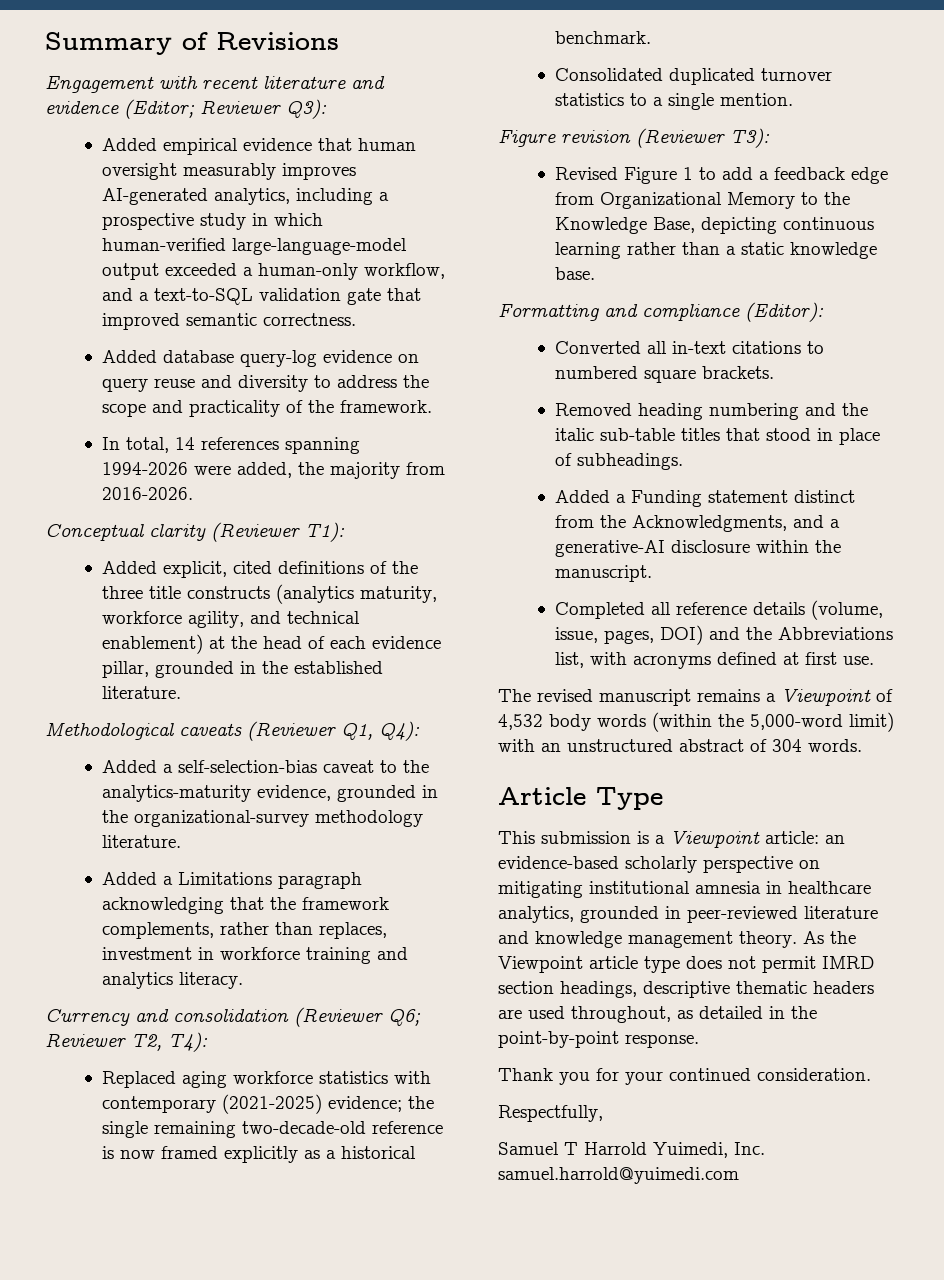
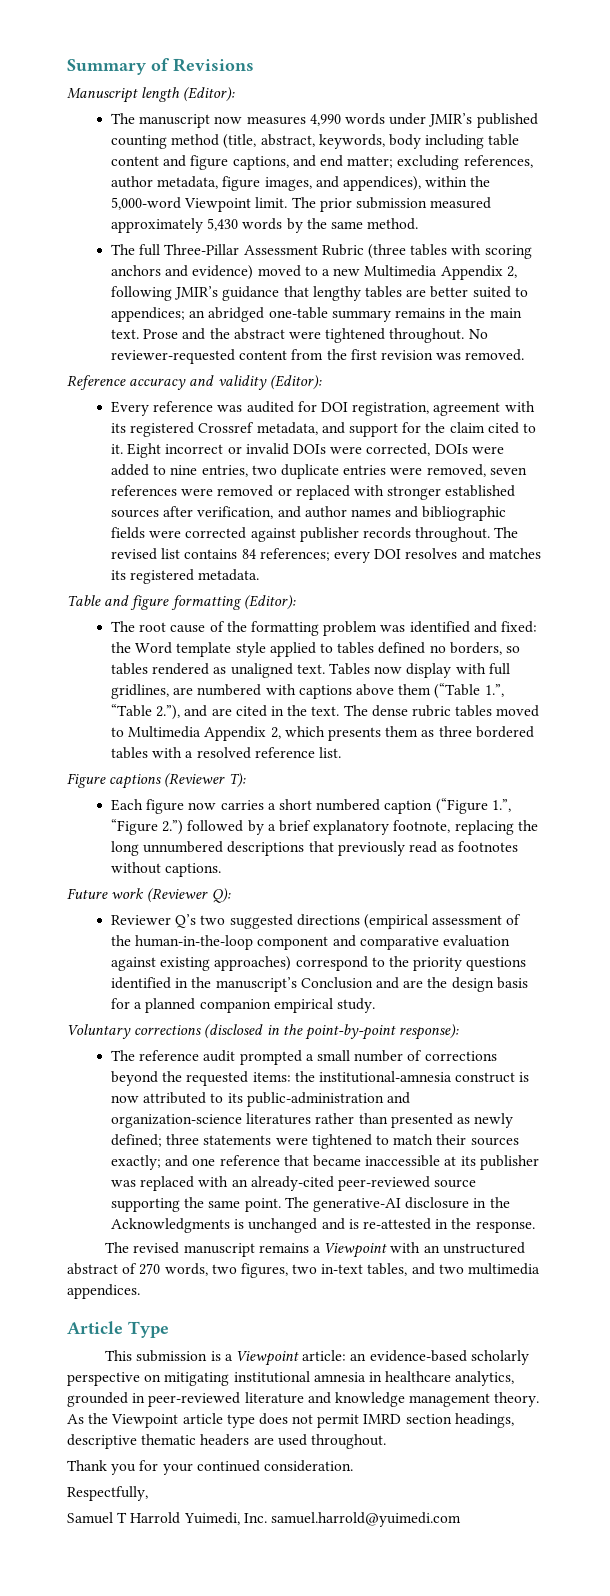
[45,76,385,93] [45,99,327,119] [102,138,417,155] [102,163,357,180] [102,188,390,205] [102,213,324,230] [102,238,408,255] [102,263,446,280] [102,288,422,305] [102,313,357,330] [102,350,420,367] [102,375,430,392] [102,400,433,417] [102,437,361,454] [102,462,446,479] [102,487,194,500] [45,522,345,542] [102,561,419,578] [102,584,438,604] [102,611,361,628] [102,634,442,654] [102,661,384,678] [102,686,182,699] [45,721,420,741] [102,760,430,773] [102,785,439,802] [102,810,424,827] [102,835,182,848] [102,872,363,889] [102,897,390,914] [102,922,388,939] [102,947,409,964] [102,972,244,989] [45,1007,421,1027] [45,1032,208,1052] [102,1071,432,1088] [102,1094,435,1114] [102,1121,444,1138] [102,1146,417,1163] [555,31,652,44] [555,68,833,85] [555,93,794,110] [498,128,770,148] [555,167,889,184] [555,192,851,209] [555,217,875,234] [555,242,878,259] [555,267,596,280] [498,302,824,322] [555,341,825,354] [555,366,775,383] [555,403,869,420] [555,428,881,445] [555,453,684,470] [555,490,856,507] [555,515,841,532] [555,540,842,557] [555,565,653,582] [555,600,884,620] [555,625,894,645] [555,652,875,669] Engagement with recent literature and evidence (Editor; Reviewer Q3): // Added empirical evidence that human oversight measurably improves AI-generated analytics, including a prospective study in which human-verified large-language-model output exceeded a human-only workflow, and a text-to-SQL validation gate that improved semantic correctness. // Added database query-log evidence on query reuse and diversity to address the scope and practicality of the framework. // In total, 14 references spanning 1994-2026 were added, the majority from 2016-2026. // Conceptual clarity (Reviewer T1): // Added explicit, cited definitions of the three title constructs (analytics maturity, workforce agility, and technical enablement) at the head of each evidence pillar, grounded in the established literature. // Methodological caveats (Reviewer Q1, Q4): // Added a self-selection-bias caveat to the analytics-maturity evidence, grounded in the organizational-survey methodology literature. // Added a Limitations paragraph acknowledging that the framework complements, rather than replaces, investment in workforce training and analytics literacy. // Currency and consolidation (Reviewer Q6; Reviewer T2, T4): // Replaced aging workforce statistics with contemporary (2021-2025) evidence; the single remaining two-decade-old reference is now framed explicitly as a historical benchmark. // Consolidated duplicated turnover statistics to a single mention. // Figure revision (Reviewer T3): // Revised Figure 1 to add a feedback edge from Organizational Memory to the Knowledge Base, depicting continuous learning rather than a static knowledge base. // Formatting and compliance (Editor): // Converted all in-text citations to numbered square brackets. // Removed heading numbering and the italic sub-table titles that stood in place of subheadings. // Added a Funding statement distinct from the Acknowledgments, and a generative-AI disclosure within the manuscript. // Completed all reference details (volume, issue, pages, DOI) and the Abbreviations list, with acronyms defined at first use. -> [67,87,236,103] [111,113,538,128] [111,134,520,149] [111,155,533,170] [111,176,491,191] [111,197,492,212] [111,218,419,233] [111,244,532,259] [111,265,517,280] [111,286,528,301] [111,307,522,322] [111,328,488,343] [111,349,525,364] [67,375,322,390] [111,401,535,416] [111,422,536,437] [111,443,504,458] [111,464,527,479] [111,485,516,500] [111,506,507,521] [111,527,519,542] [111,548,541,563] [111,569,260,584] [67,595,296,610] [111,621,537,636] [111,642,520,657] [111,663,510,678] [111,683,504,699] [111,704,540,720] [111,726,534,741] [111,747,341,759] [67,773,246,789] [111,798,511,814] [111,819,538,835] [111,841,519,856] [111,862,222,877] [67,888,231,903] [111,914,522,929] [111,935,510,950] [111,956,527,971] [111,977,528,992] [111,998,375,1013] [67,1024,460,1040] [111,1050,497,1065] [111,1071,530,1086] [111,1092,410,1107] [111,1113,514,1128] [111,1134,519,1149] [111,1155,539,1170] [111,1176,477,1191] [111,1197,510,1212] [111,1218,535,1233] Manuscript length (Editor): // The manuscript now measures 4,990 words under JMIR’s published counting method (title, abstract, keywords, body including table content and figure captions, and end matter; excluding references, author metadata, figure images, and appendices), within the 5,000-word Viewpoint limit. The prior submission measured approximately 5,430 words by the same method. // The full Three-Pillar Assessment Rubric (three tables with scoring anchors and evidence) moved to a new Multimedia Appendix 2, following JMIR’s guidance that lengthy tables are better suited to appendices; an abridged one-table summary remains in the main text. Prose and the abstract were tightened throughout. No reviewer-requested content from the first revision was removed. // Reference accuracy and validity (Editor): // Every reference was audited for DOI registration, agreement with its registered Crossref metadata, and support for the claim cited to it. Eight incorrect or invalid DOIs were corrected, DOIs were added to nine entries, two duplicate entries were removed, seven references were removed or replaced with stronger established sources after verification, and author names and bibliographic fields were corrected against publisher records throughout. The revised list contains 84 references; every DOI resolves and matches its registered metadata. // Table and figure formatting (Editor): // The root cause of the formatting problem was identified and fixed: the Word template style applied to tables defined no borders, so tables rendered as unaligned text. Tables now display with full gridlines, are numbered with captions above them (“Table 1.”, “Table 2.”), and are cited in the text. The dense rubric tables moved to Multimedia Appendix 2, which presents them as three bordered tables with a resolved reference list. // Figure captions (Reviewer T): // Each figure now carries a short numbered caption (“Figure 1.”, “Figure 2.”) followed by a brief explanatory footnote, replacing the long unnumbered descriptions that previously read as footnotes without captions. // Future work (Reviewer Q): // Reviewer Q’s two suggested directions (empirical assessment of the human-in-the-loop component and comparative evaluation against existing approaches) correspond to the priority questions identified in the manuscript’s Conclusion and are the design basis for a planned companion empirical study. // Voluntary corrections (disclosed in the point-by-point response): // The reference audit prompted a small number of corrections beyond the requested items: the institutional-amnesia construct is now attributed to its public-administration and organization-science literatures rather than presented as newly defined; three statements were tightened to match their sources exactly; and one reference that became inaccessible at its publisher was replaced with an already-cited peer-reviewed source supporting the same point. The generative-AI disclosure in the Acknowledgments is unchanged and is re-attested in the response.
[876,689,893,702] [498,712,894,732] of 4,532 body words (within the 5,000-word limit) -> (388, 1250) none
[772,739,862,752] 304 words. -> [139,1263,541,1278] [67,1284,140,1299] 270 words, two figures, two in-text tables, and two multimedia appendices.
[571,1006,817,1023] [498,1031,699,1048] throughout, as detailed in the point-by-point response. -> [310,1434,386,1449] throughout.

